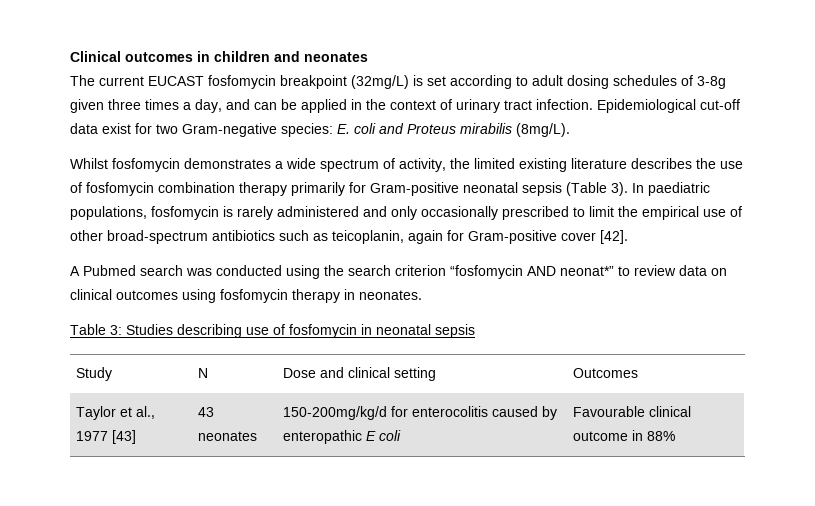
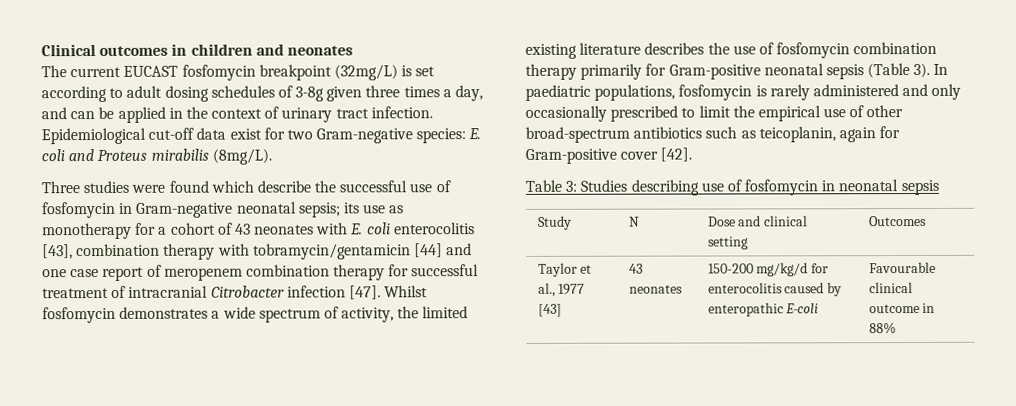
(570, 130) none -> [41,180,451,194] [41,201,405,219] [42,222,475,240] [42,243,473,260] [42,264,480,281] [42,285,381,300] Three studies were found which describe the successful use of fosfomycin in Gram-negative neonatal sepsis; its use as monotherapy for a cohort of 43 neonates with E. coli enterocolitis [43], combination therapy with tobramycin/gentamicin [44] and one case report of meropenem combination therapy for successful treatment of intracranial Citrobacter infection [47].
[70,265,727,279] [70,289,422,303] // A Pubmed search was conducted using the search criterion “fosfomycin AND neonat*” to review data on clinical outcomes using fosfomycin therapy in neonates. -> (693, 154) none
[283,406,388,420] 150-200mg/kg/d -> [707,262,809,277] 150-200 mg/kg/d
[366,430,402,441] E coli -> [785,303,820,314] E-coli

